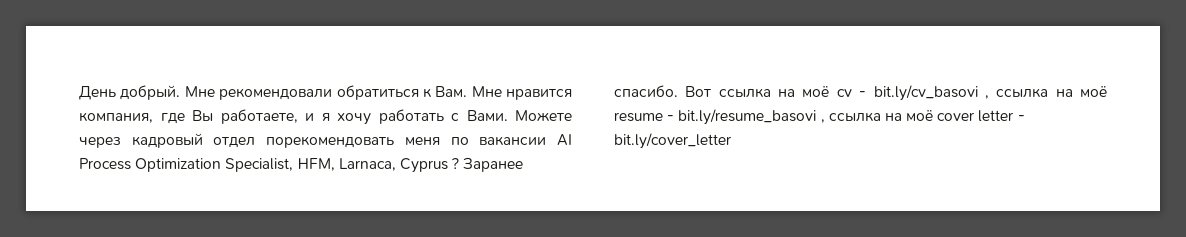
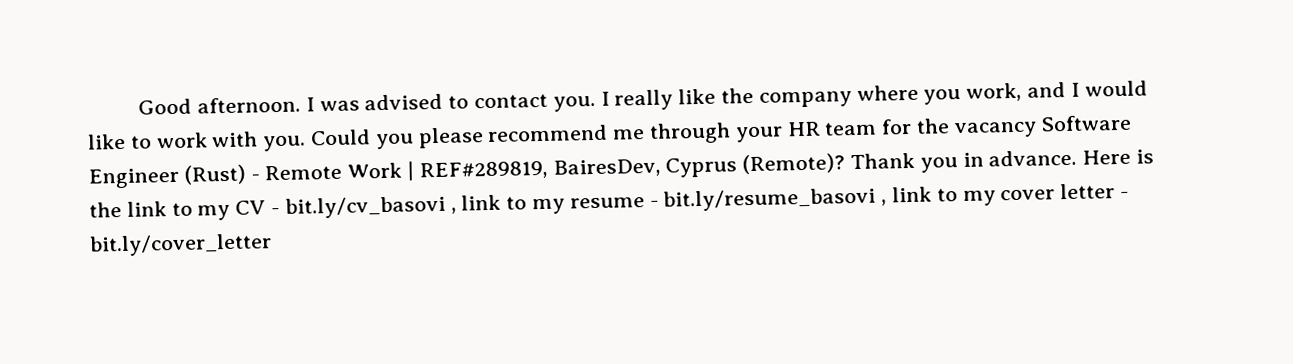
[79,85,572,100] [79,109,572,125] [79,133,572,148] [79,157,524,173] [614,85,1107,101] День добрый. Мне рекомендовали обратиться к Вам. Мне нравится компания, где Вы работаете, и я хочу работать с Вами. Можете через кадровый отдел порекомендовать меня по вакансии AI Process Optimization Specialist, HFM, Larnaca, Cyprus ? Заранее спасибо. Вот ссылка на моё cv - bit.ly/cv_basovi , ссылка на моё -> [138,80,1148,115] [87,114,1132,152] [88,149,1155,189] [89,194,566,221] Good afternoon. I was advised to contact you. I really like the company where you work, and I would like to work with you. Could you please recommend me through your HR team for the vacancy Software Engineer (Rust) - Remote Work | REF#289819, BairesDev, Cyprus (Remote)? Thank you in advance. Here is the link to my CV - bit.ly/cv_basovi , link to my
[828,110,934,122] ссылка на моё -> [892,186,996,206] link to my

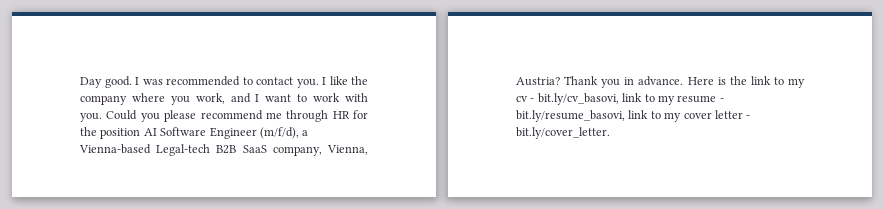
[138,96,301,115] Good afternoon. -> [80,76,132,88] Day good.
[364,93,444,111] advised -> [166,76,240,86] recommended
[614,89,674,111] really -> (326, 81) none
[1084,80,1148,97] [87,133,126,150] would like -> [265,94,292,102] want
[734,114,1132,143] [88,153,846,189] your HR team for the vacancy Software Engineer (Rust) - Remote Work | REF#289819, BairesDev, Cyprus (Remote)? -> [332,110,368,119] [80,127,309,139] [79,144,368,156] [516,77,560,86] HR for the position AI Software Engineer (m/f/d), a Vienna-based Legal-tech B2B SaaS company, Vienna, Austria?
[235,195,457,219] CV - bit.ly/cv_basovi , -> [516,93,619,105] cv - bit.ly/cv_basovi,
[663,187,888,212] bit.ly/resume_basovi , -> [516,110,625,122] bit.ly/resume_basovi,
[89,233,272,257] bit.ly/cover_letter -> [516,127,610,139] bit.ly/cover_letter.

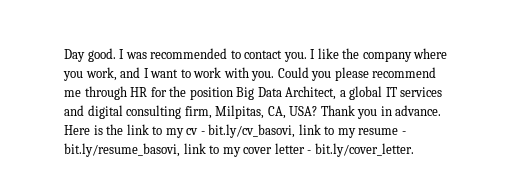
[143,127,309,139] [79,144,368,156] [516,77,560,86] AI Software Engineer (m/f/d), a Vienna-based Legal-tech B2B SaaS company, Vienna, Austria? -> [236,86,443,100] [64,105,318,119] Big Data Architect, a global IT services and digital consulting firm, Milpitas, CA, USA?

